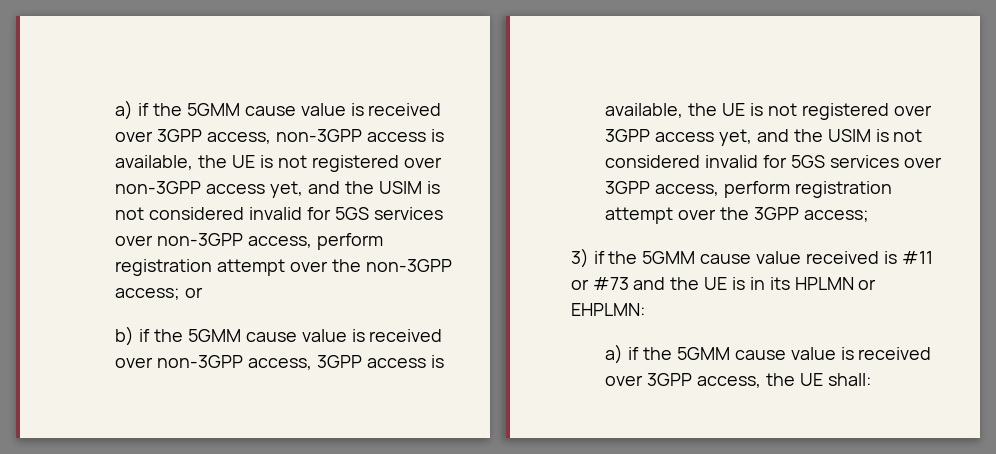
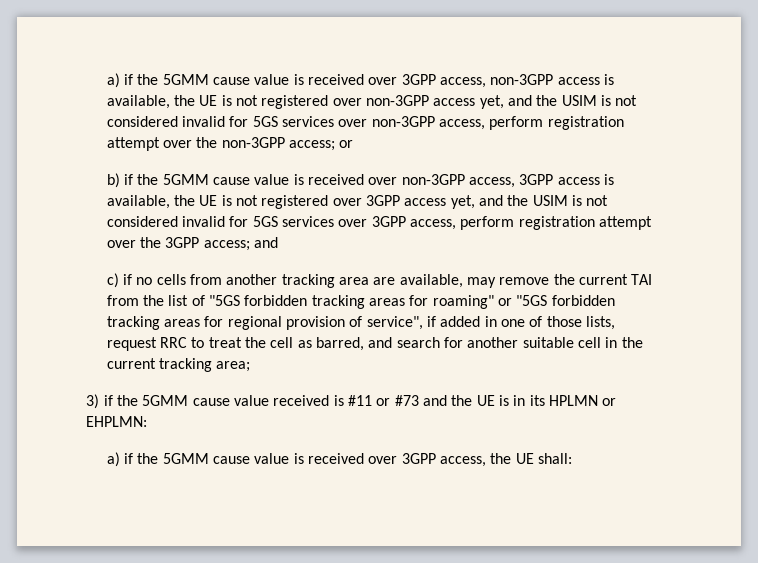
(869, 216) none -> [254,237,279,248] [106,273,653,288] [106,295,615,309] [106,316,615,330] [106,337,643,351] [106,358,251,372] and // c) if no cells from another tracking area are available, may remove the current TAI from the list of "5GS forbidden tracking areas for roaming" or "5GS forbidden tracking areas for regional provision of service", if added in one of those lists, request RRC to treat the cell as barred, and search for another suitable cell in the current tracking area;

